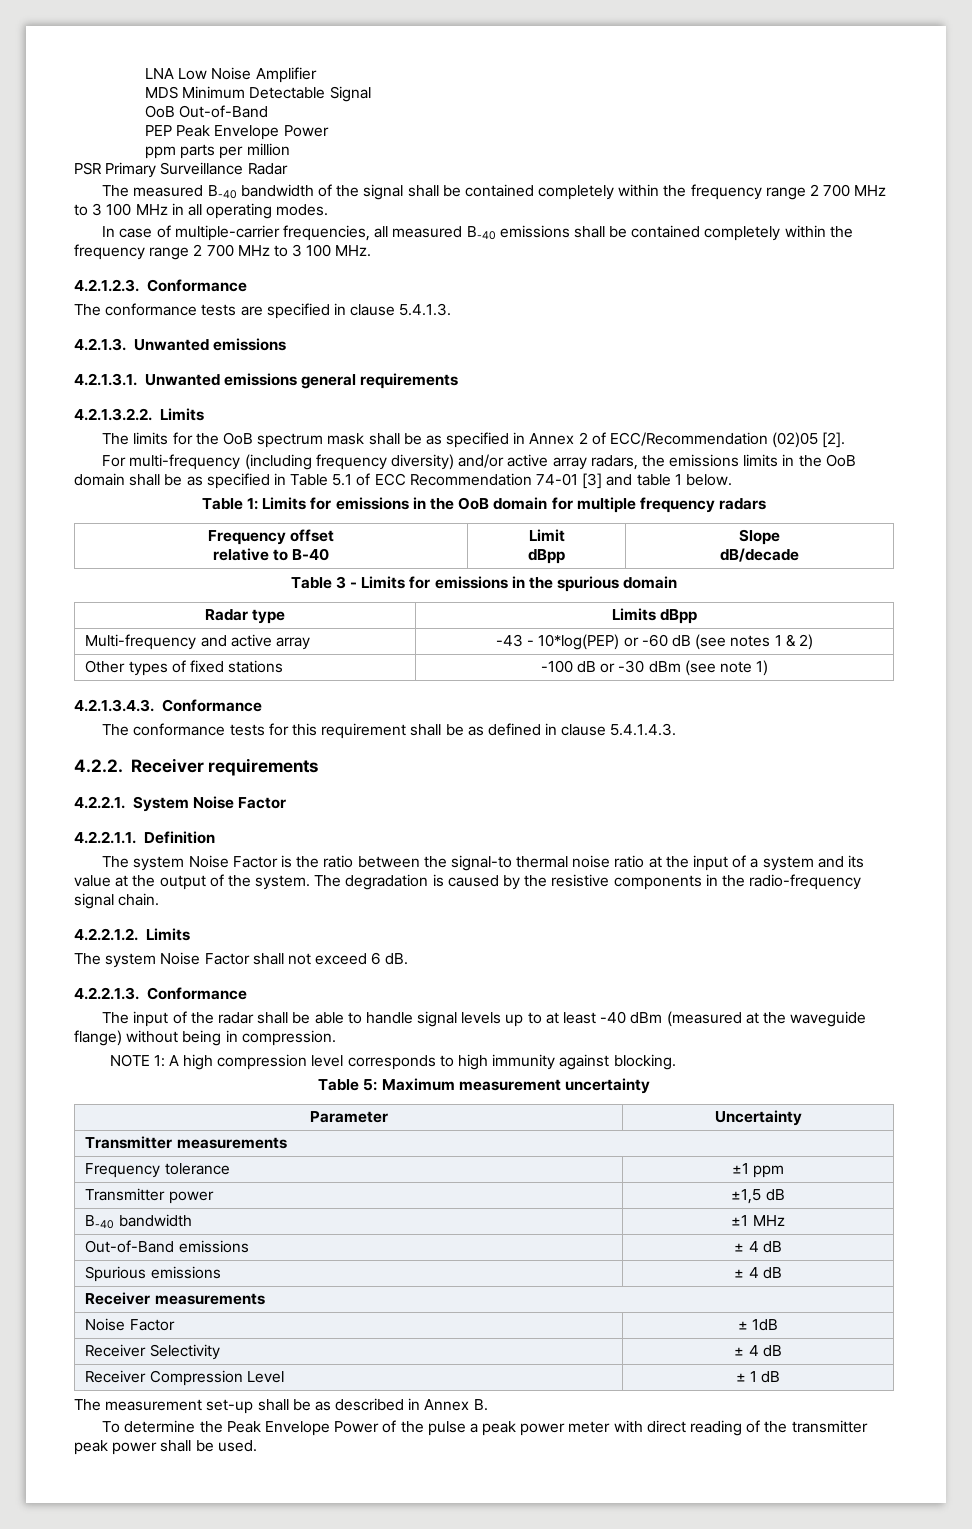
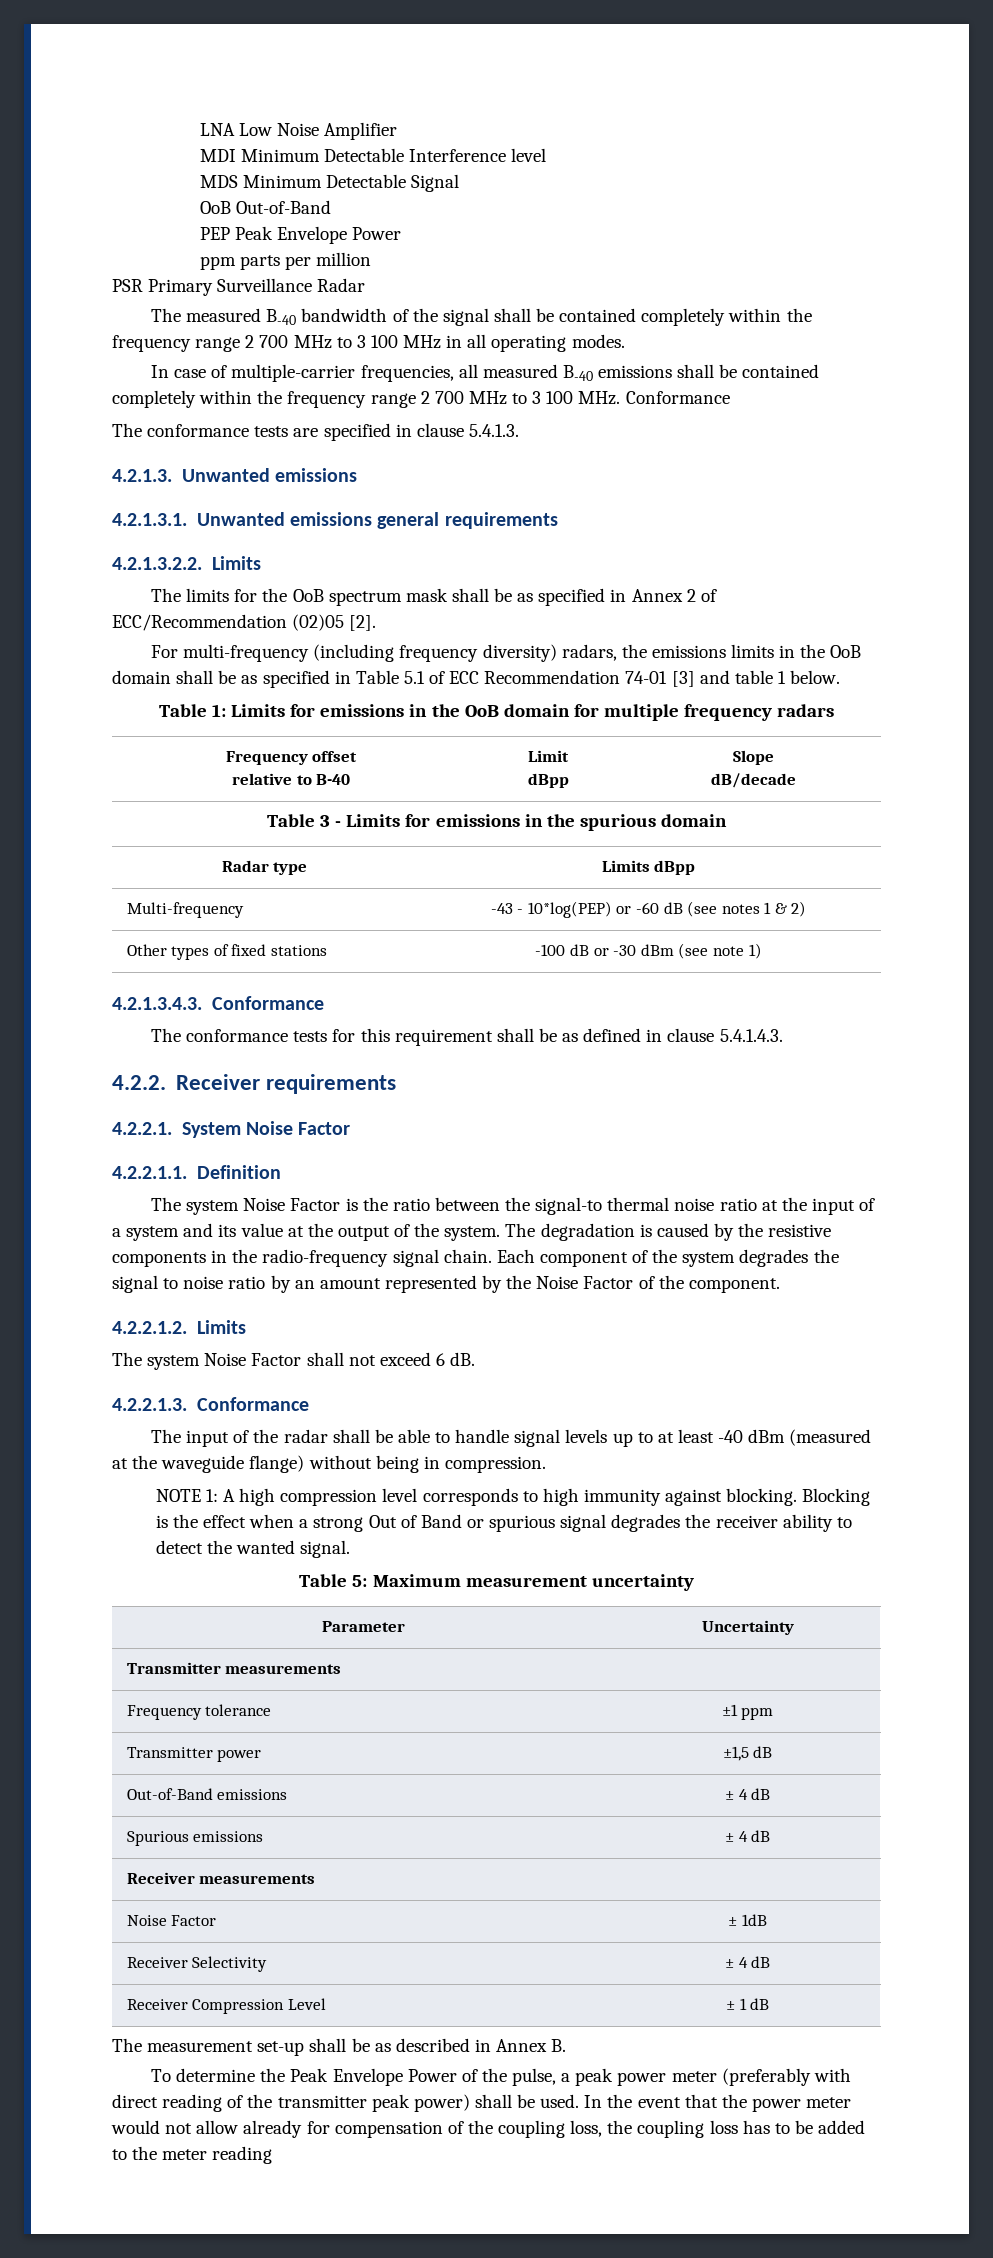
(317, 75) none -> [199,148,547,162] // MDI Minimum Detectable Interference level
[74,279,139,292] // 4.2.1.2.3. -> (621, 398) none
[458,454,587,470] and/or active array -> (557, 653) none
[200,634,310,650] and active array -> (244, 910) none
(160, 899) none -> [496,1249,839,1267] [112,1275,780,1293] Each component of the system degrades the signal to noise ratio by an amount represented by the Noise Factor of the component.
(676, 1062) none -> [802,1488,871,1506] [155,1514,852,1532] [155,1540,351,1558] Blocking is the effect when a strong Out of Band or spurious signal degrades the receiver ability to detect the wanted signal.
[85,1214,192,1229] [731,1215,785,1226] // B-40 bandwidth | ±1 MHz -> (773, 1752) none
[427,1421,466,1436] pulse -> [512,2068,557,2086] pulse,
(611, 1427) none -> [721,2068,811,2086] (preferably
[112,1442,158,1455] power -> [413,2094,470,2112] power)
(257, 1446) none -> [584,2094,852,2112] [111,2120,866,2138] [112,2146,273,2164] In the event that the power meter would not allow already for compensation of the coupling loss, the coupling loss has to be added to the meter reading

